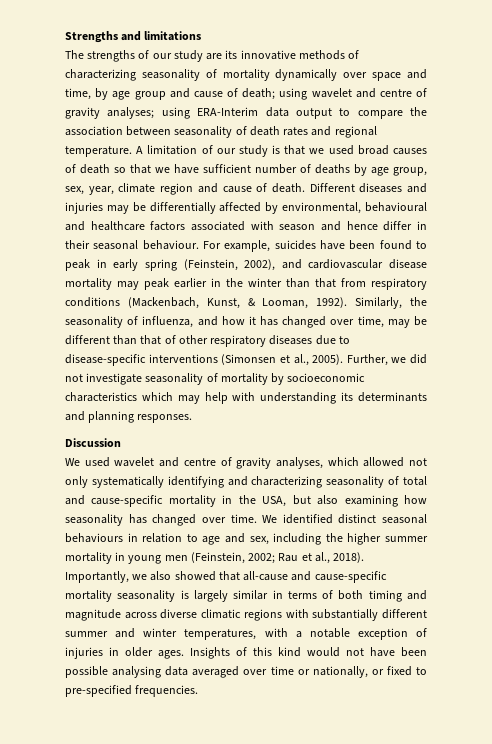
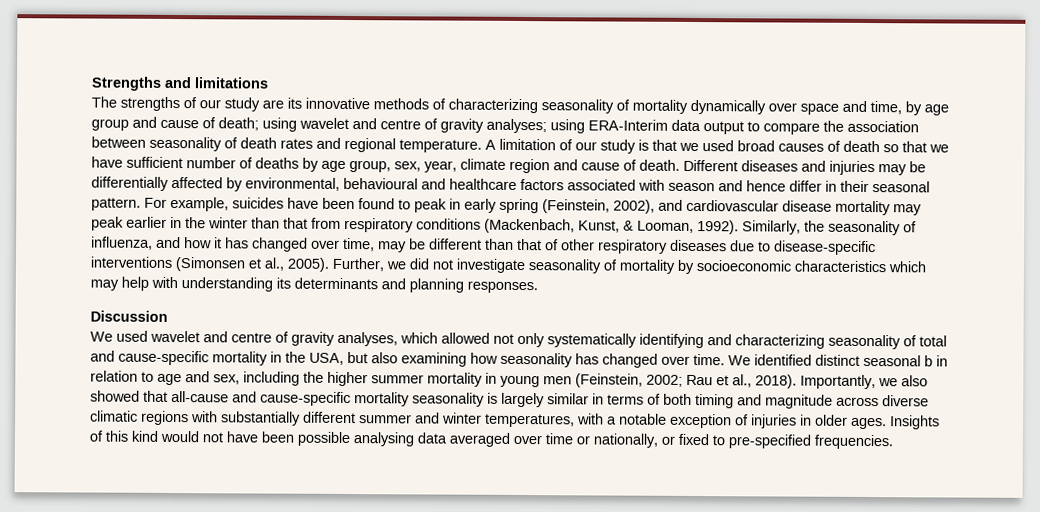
[142,240,199,250] behaviour. -> [91,197,141,211] pattern.
[65,533,123,543] behaviours -> [924,355,933,367] b

